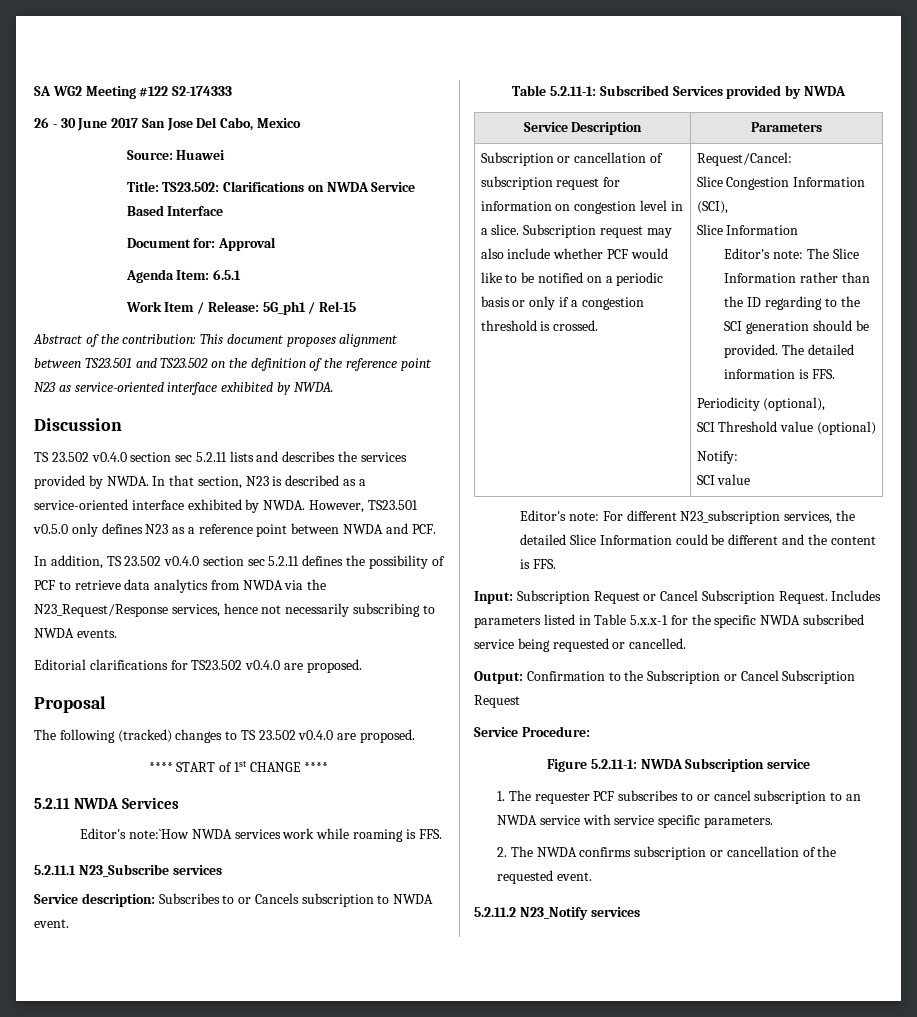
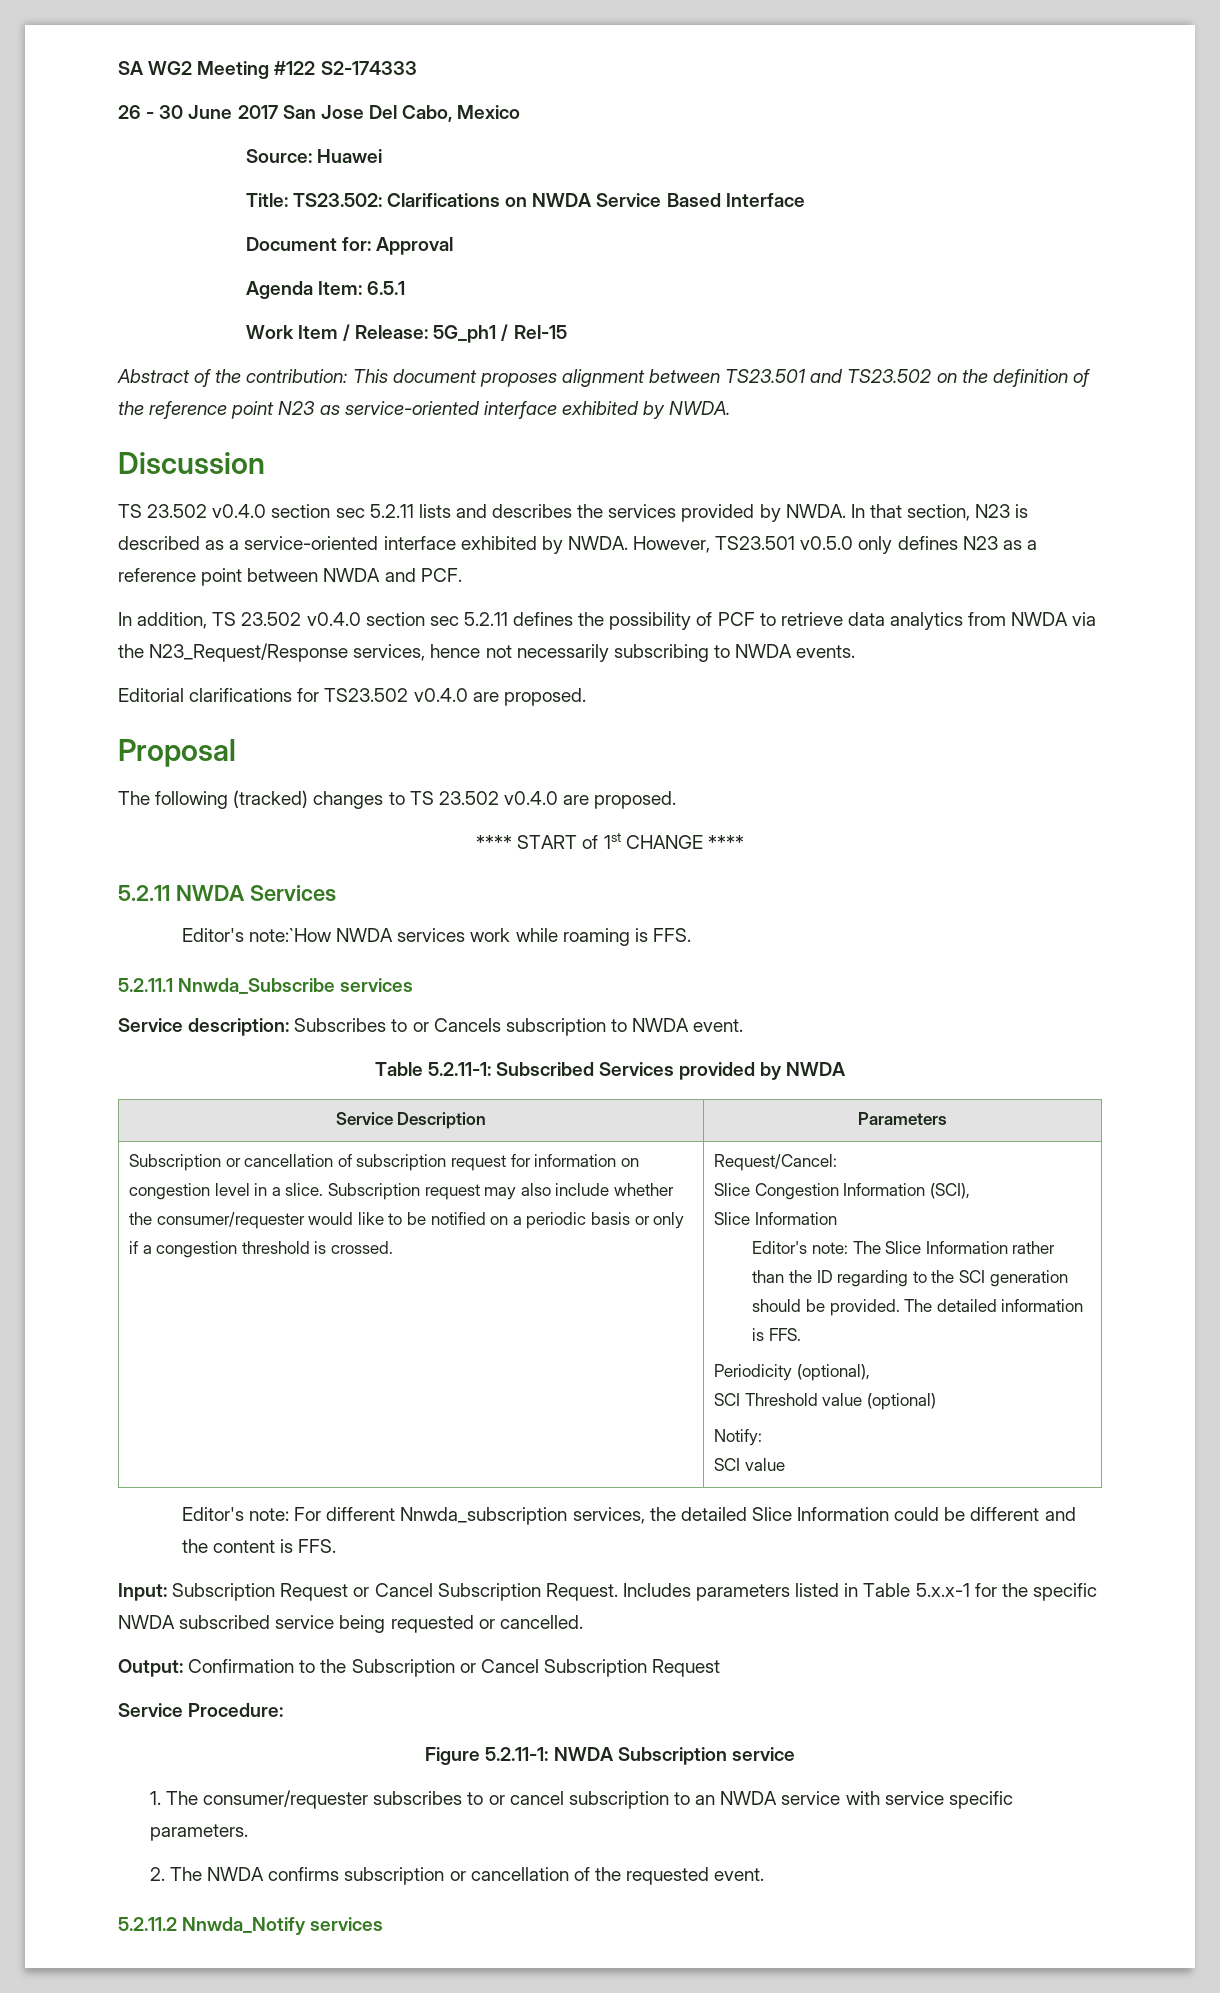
[78,864,169,877] N23_Subscribe -> [178,978,336,994] Nnwda_Subscribe
[607,249,629,259] PCF -> [129,1212,305,1229] the consumer/requester
[680,510,781,524] N23_subscription -> [400,1507,568,1525] Nnwda_subscription
[534,791,615,804] requester PCF -> [203,1790,369,1809] consumer/requester
[519,907,588,920] N23_Notify -> [182,1917,307,1935] Nnwda_Notify

